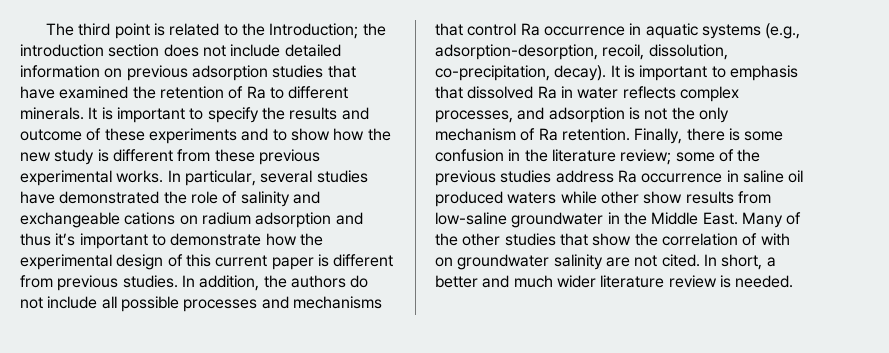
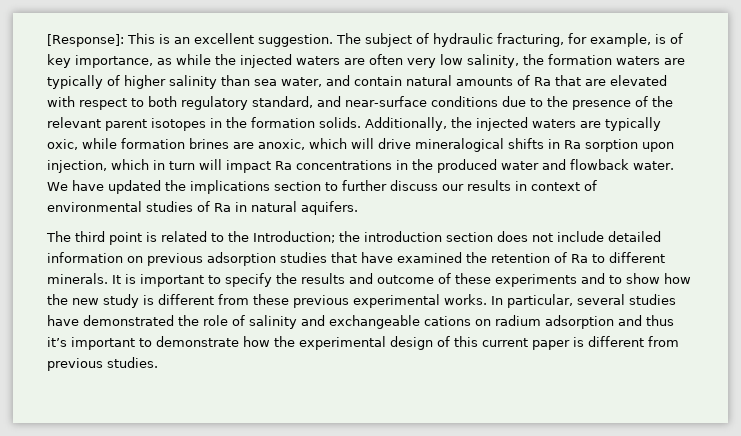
(45, 29) none -> [47,33,683,47] [47,54,685,68] [47,75,667,89] [47,96,673,110] [47,117,661,131] [47,138,674,152] [47,159,674,173] [47,180,597,194] [47,201,358,215] [Response]: This is an excellent suggestion. The subject of hydraulic fracturing, for example, is of key importance, as while the injected waters are often very low salinity, the formation waters are typically of higher salinity than sea water, and contain natural amounts of Ra that are elevated with respect to both regulatory standard, and near-surface conditions due to the presence of the relevant parent isotopes in the formation solids. Additionally, the injected waters are typically oxic, while formation brines are anoxic, which will drive mineralogical shifts in Ra sorption upon injection, which in turn will impact Ra concentrations in the produced water and flowback water. We have updated the implications section to further discuss our results in context of environmental studies of Ra in natural aquifers. //
[181,275,369,291] [20,296,382,312] [435,23,801,39] [435,44,728,60] [435,65,798,81] [435,86,739,102] [435,107,729,123] [435,128,784,144] [435,149,761,165] [435,170,804,186] [435,191,771,207] [435,212,802,228] [435,233,790,246] [435,254,776,270] [435,275,794,288] In addition, the authors do not include all possible processes and mechanisms that control Ra occurrence in aquatic systems (e.g., adsorption-desorption, recoil, dissolution, co-precipitation, decay). It is important to emphasis that dissolved Ra in water reflects complex processes, and adsorption is not the only mechanism of Ra retention. Finally, there is some confusion in the literature review; some of the previous studies address Ra occurrence in saline oil produced waters while other show results from low-saline groundwater in the Middle East. Many of the other studies that show the correlation of with on groundwater salinity are not cited. In short, a better and much wider literature review is needed. -> (158, 362) none

